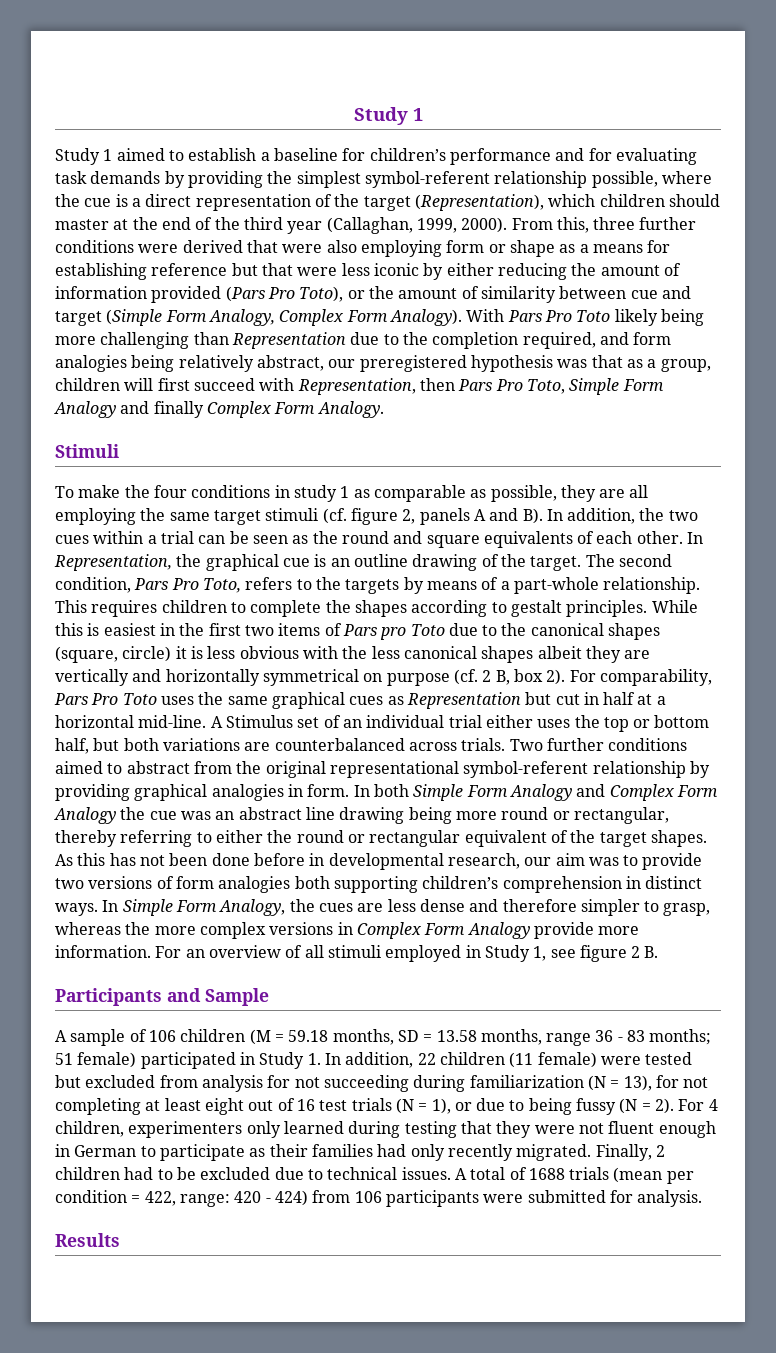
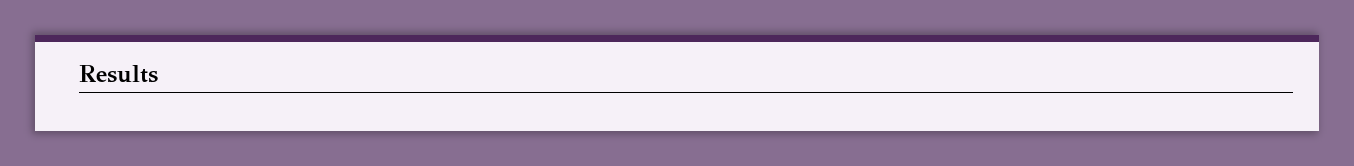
[353,107,423,125] [55,148,697,165] [55,171,712,188] [55,194,720,211] [55,217,697,234] [55,240,671,257] [55,263,681,280] [55,286,691,303] [55,309,704,326] [55,332,672,349] [55,355,711,372] [55,378,664,395] [54,401,384,418] [55,444,119,458] [55,485,649,502] [55,508,698,525] [55,531,704,548] [54,554,672,571] [55,577,701,594] [55,600,698,617] [55,623,661,640] [55,646,651,663] [55,669,712,686] [54,692,666,709] [55,715,710,732] [55,738,688,754] [55,761,710,778] [55,784,718,801] [54,807,669,824] [55,830,707,847] [55,853,703,870] [55,876,703,893] [55,899,711,916] [55,922,640,939] [55,945,659,962] [55,988,269,1006] [55,1029,712,1046] [55,1052,693,1069] [55,1075,709,1092] [55,1098,718,1115] [55,1121,716,1138] [55,1144,665,1161] [55,1167,694,1184] [55,1190,703,1207] Study 1 // Study 1 aimed to establish a baseline for children’s performance and for evaluating task demands by providing the simplest symbol-referent relationship possible, where the cue is a direct representation of the target (Representation), which children should master at the end of the third year (Callaghan, 1999, 2000). From this, three further conditions were derived that were also employing form or shape as a means for establishing reference but that were less iconic by either reducing the amount of information provided (Pars Pro Toto), or the amount of similarity between cue and target (Simple Form Analogy, Complex Form Analogy). With Pars Pro Toto likely being more challenging than Representation due to the completion required, and form analogies being relatively abstract, our preregistered hypothesis was that as a group, children will first succeed with Representation, then Pars Pro Toto, Simple Form Analogy and finally Complex Form Analogy. // Stimuli // To make the four conditions in study 1 as comparable as possible, they are all employing the same target stimuli (cf. figure 2, panels A and B). In addition, the two cues within a trial can be seen as the round and square equivalents of each other. In Representation, the graphical cue is an outline drawing of the target. The second condition, Pars Pro Toto, refers to the targets by means of a part-whole relationship. This requires children to complete the shapes according to gestalt principles. While this is easiest in the first two items of Pars pro Toto due to the canonical shapes (square, circle) it is less obvious with the less canonical shapes albeit they are vertically and horizontally symmetrical on purpose (cf. 2 B, box 2). For comparability, Pars Pro Toto uses the same graphical cues as Representation but cut in half at a horizontal mid-line. A Stimulus set of an individual trial either uses the top or bottom half, but both variations are counterbalanced across trials. Two further conditions aimed to abstract from the original representational symbol-referent relationship by providing graphical analogies in form. In both Simple Form Analogy and Complex Form Analogy the cue was an abstract line drawing being more round or rectangular, thereby referring to either the round or rectangular equivalent of the target shapes. As this has not been done before in developmental research, our aim was to provide two versions of form analogies both supporting children’s comprehension in distinct ways. In Simple Form Analogy, the cues are less dense and therefore simpler to grasp, whereas the more complex versions in Complex Form Analogy provide more information. For an overview of all stimuli employed in Study 1, see figure 2 B. // Participants and Sample // A sample of 106 children (M = 59.18 months, SD = 13.58 months, range 36 - 83 months; 51 female) participated in Study 1. In addition, 22 children (11 female) were tested but excluded from analysis for not succeeding during familiarization (N = 13), for not completing at least eight out of 16 test trials (N = 1), or due to being fussy (N = 2). For 4 children, experimenters only learned during testing that they were not fluent enough in German to participate as their families had only recently migrated. Finally, 2 children had to be excluded due to technical issues. A total of 1688 trials (mean per condition = 422, range: 420 - 424) from 106 participants were submitted for analysis. // -> (79, 74) none

